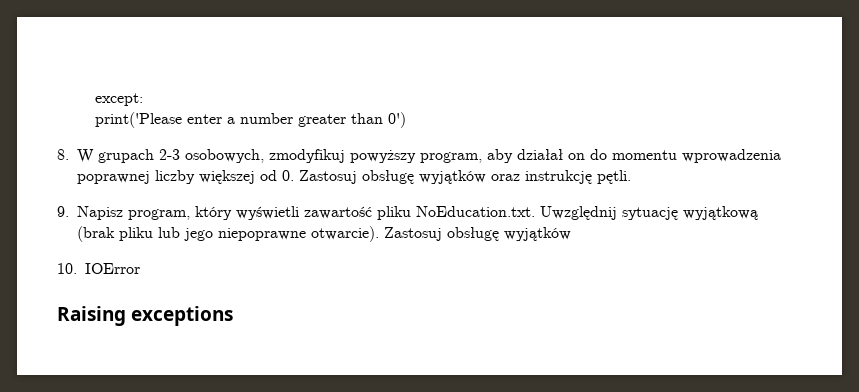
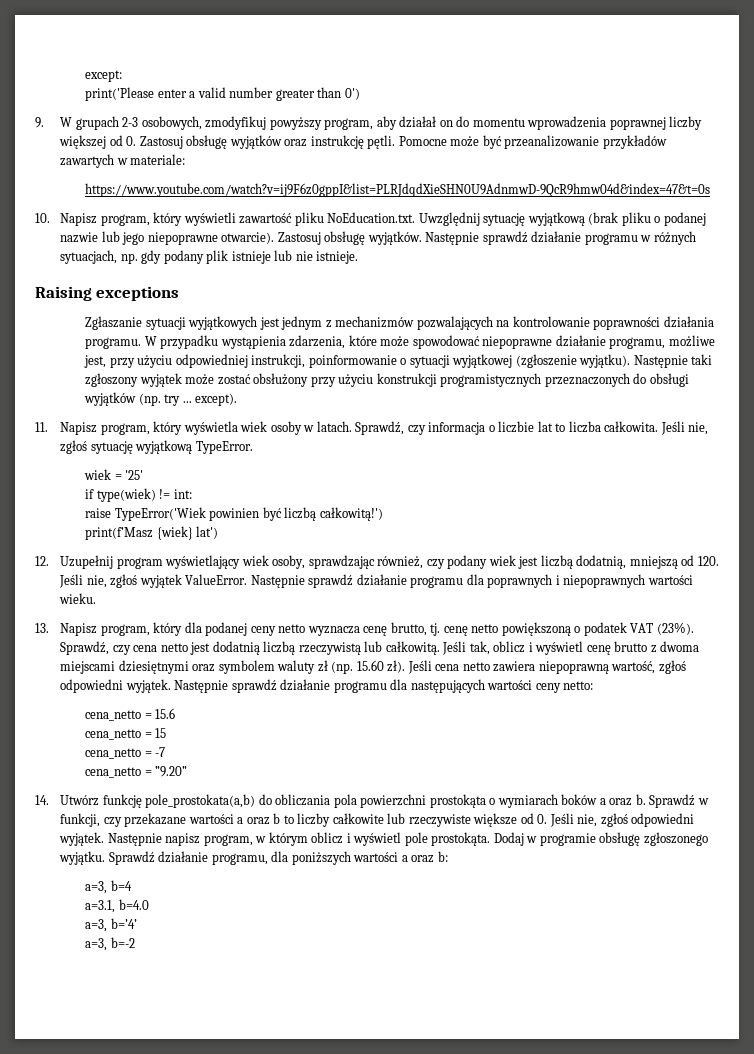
(235, 120) none -> [197,87,226,98] valid
[57,149,69,160] 8. -> [35,117,44,128] 9.
[57,206,69,217] // 9. -> [398,135,667,149] [60,154,186,168] [85,183,711,197] [35,213,50,223] Pomocne może być przeanalizowanie przykładów zawartych w materiale: // https://www.youtube.com/watch?v=ij9F6z0gppI&list=PLRJdqdXieSHN0U9AdnmwD-9QcR9hmw04d&index=47&t=0s // 10.
(153, 234) none -> [654,212,706,226] [60,232,99,243] o podanej nazwie
[504,227,571,241] [57,263,140,274] [57,306,234,326] wyjątków // 10. IOError // Raising exceptions -> [367,231,696,245] [60,250,359,264] [35,286,180,301] [85,316,714,330] [85,335,715,349] [84,354,713,368] [85,373,689,387] [84,392,238,406] [35,421,709,435] [60,440,253,454] [84,469,144,480] [85,488,192,502] [85,507,383,521] [85,526,219,540] [35,555,719,569] [59,574,693,588] [59,593,97,604] [35,622,694,636] [60,641,700,655] [60,660,686,674] [60,679,594,693] [85,708,176,721] [85,728,167,740] [85,747,166,759] [85,766,188,778] [35,794,709,808] [60,813,695,827] [59,832,708,846] [59,851,448,865] [85,880,132,894] [85,899,149,913] [85,918,137,932] [85,937,135,951] wyjątków. Następnie sprawdź działanie programu w różnych sytuacjach, np. gdy podany plik istnieje lub nie istnieje. // Raising exceptions // Zgłaszanie sytuacji wyjątkowych jest jednym z mechanizmów pozwalających na kontrolowanie poprawności działania programu. W przypadku wystąpienia zdarzenia, które może spowodować niepoprawne działanie programu, możliwe jest, przy użyciu odpowiedniej instrukcji, poinformowanie o sytuacji wyjątkowej (zgłoszenie wyjątku). Następnie taki zgłoszony wyjątek może zostać obsłużony przy użyciu konstrukcji programistycznych przeznaczonych do obsługi wyjątków (np. try ... except). // 11. Napisz program, który wyświetla wiek osoby w latach. Sprawdź, czy informacja o liczbie lat to liczba całkowita. Jeśli nie, zgłoś sytuację wyjątkową TypeError. // wiek = '25' // if type(wiek) != int: // raise TypeError('Wiek powinien być liczbą całkowitą!') // print(f'Masz {wiek} lat') // 12. Uzupełnij program wyświetlający wiek osoby, sprawdzając również, czy podany wiek jest liczbą dodatnią, mniejszą od 120. Jeśli nie, zgłoś wyjątek ValueError. Następnie sprawdź działanie programu dla poprawnych i niepoprawnych wartości wieku. // 13. Napisz program, który dla podanej ceny netto wyznacza cenę brutto, tj. cenę netto powiększoną o podatek VAT (23%). Sprawdź, czy cena netto jest dodatnią liczbą rzeczywistą lub całkowitą. Jeśli tak, oblicz i wyświetl cenę brutto z dwoma miejscami dziesiętnymi oraz symbolem waluty zł (np. 15.60 zł). Jeśli cena netto zawiera niepoprawną wartość, zgłoś odpowiedni wyjątek. Następnie sprawdź działanie programu dla następujących wartości ceny netto: // cena_netto = 15.6 // cena_netto = 15 // cena_netto = -7 // cena_netto = ”9.20” // 14. Utwórz funkcję pole_prostokata(a,b) do obliczania pola powierzchni prostokąta o wymiarach boków a oraz b. Sprawdź w funkcji, czy przekazane wartości a oraz b to liczby całkowite lub rzeczywiste większe od 0. Jeśli nie, zgłoś odpowiedni wyjątek. Następnie napisz program, w którym oblicz i wyświetl pole prostokąta. Dodaj w programie obsługę zgłoszonego wyjątku. Sprawdź działanie programu, dla poniższych wartości a oraz b: // a=3, b=4 // a=3.1, b=4.0 // a=3, b=’4’ // a=3, b=-2

